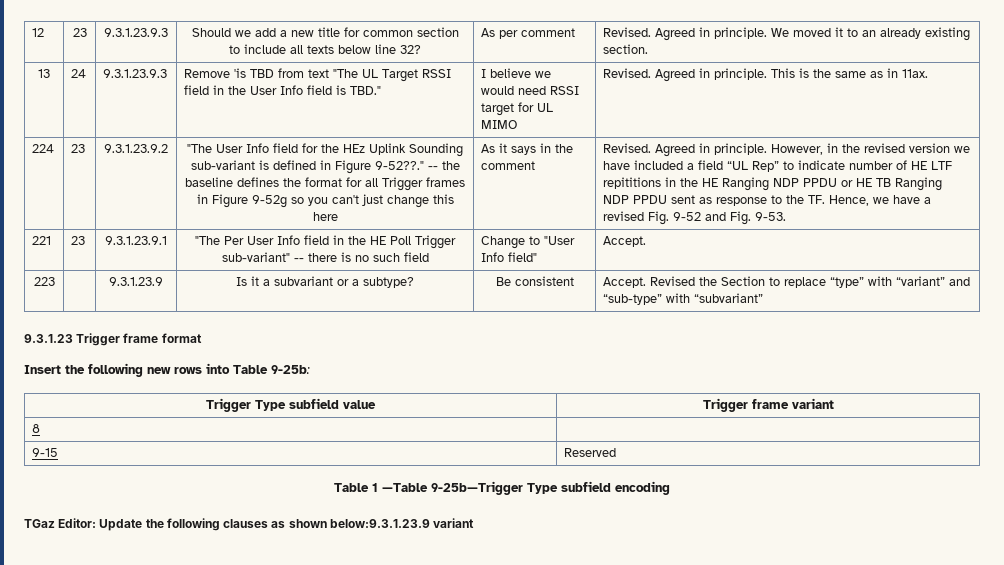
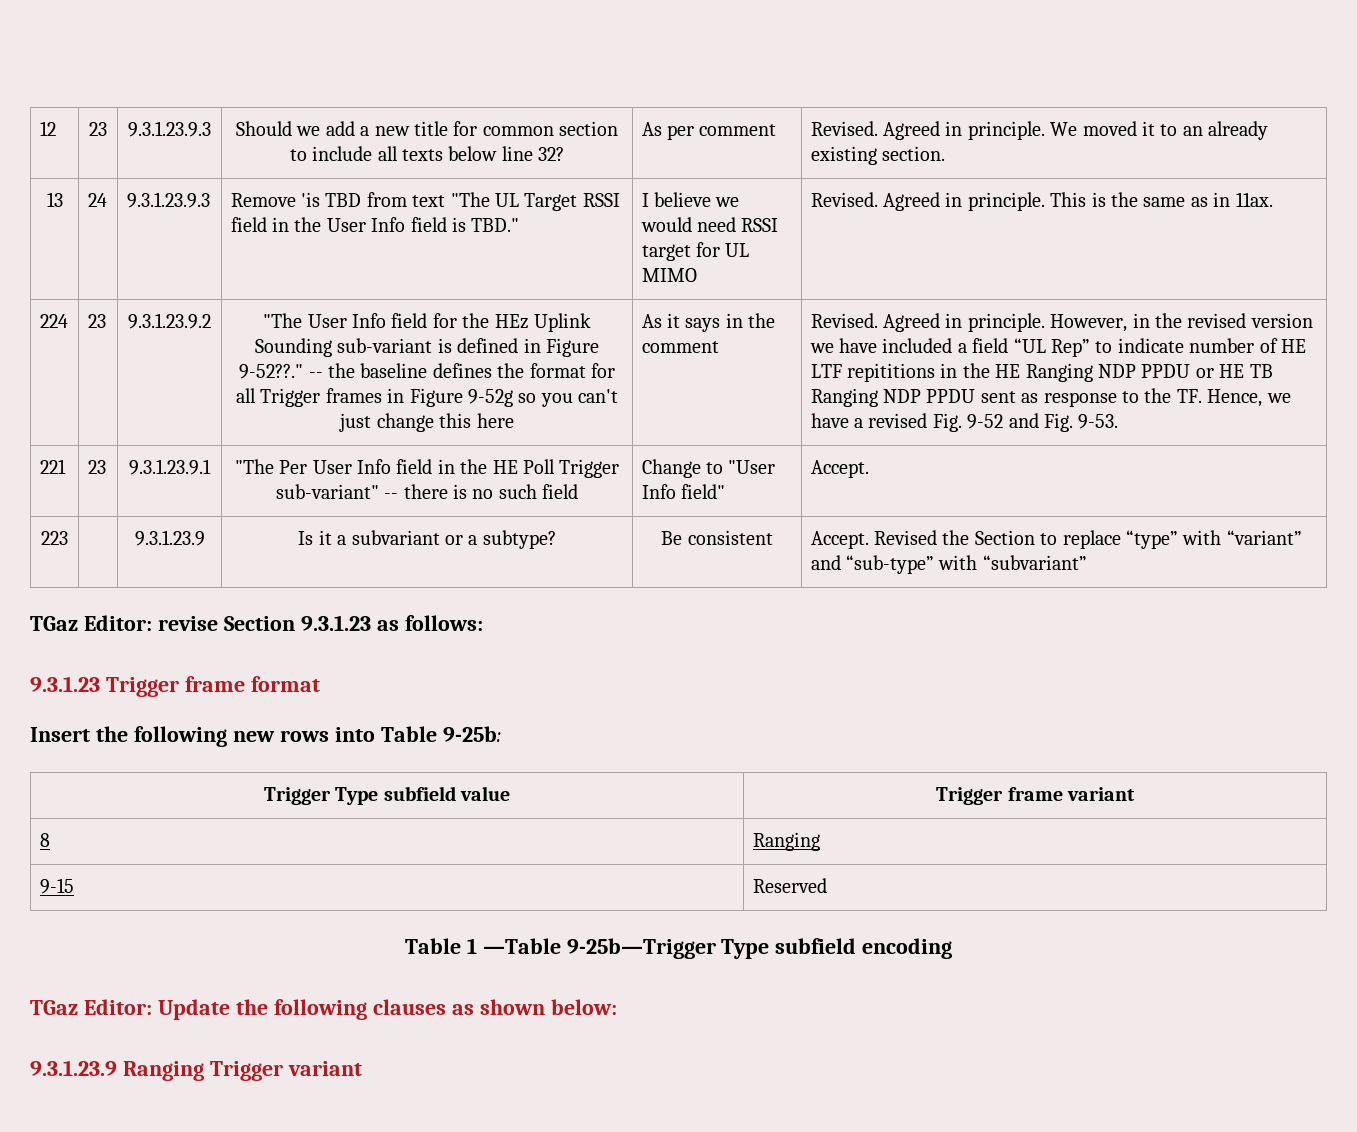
(764, 298) none -> [30,615,483,631] // TGaz Editor: revise Section 9.3.1.23 as follows:
(41, 428) none -> [752,832,820,851] Ranging
[329,519,430,528] below:9.3.1.23.9 -> [550,999,617,1015] [30,1060,283,1081] below: // 9.3.1.23.9 Ranging Trigger

